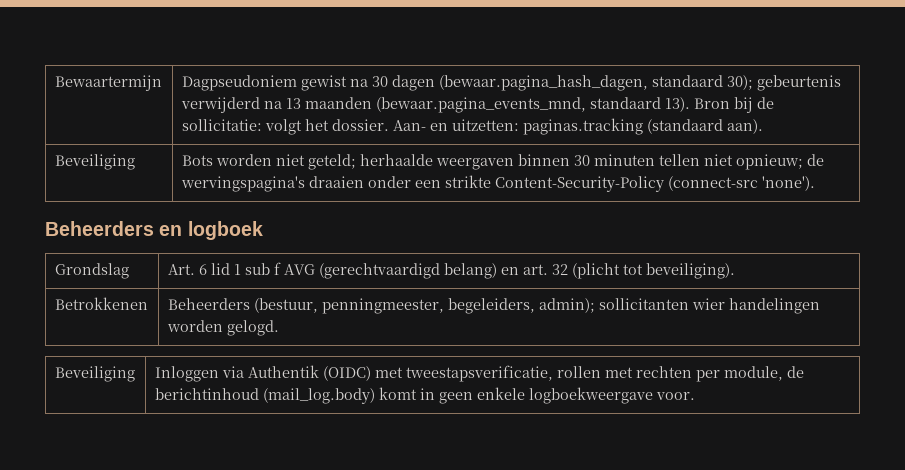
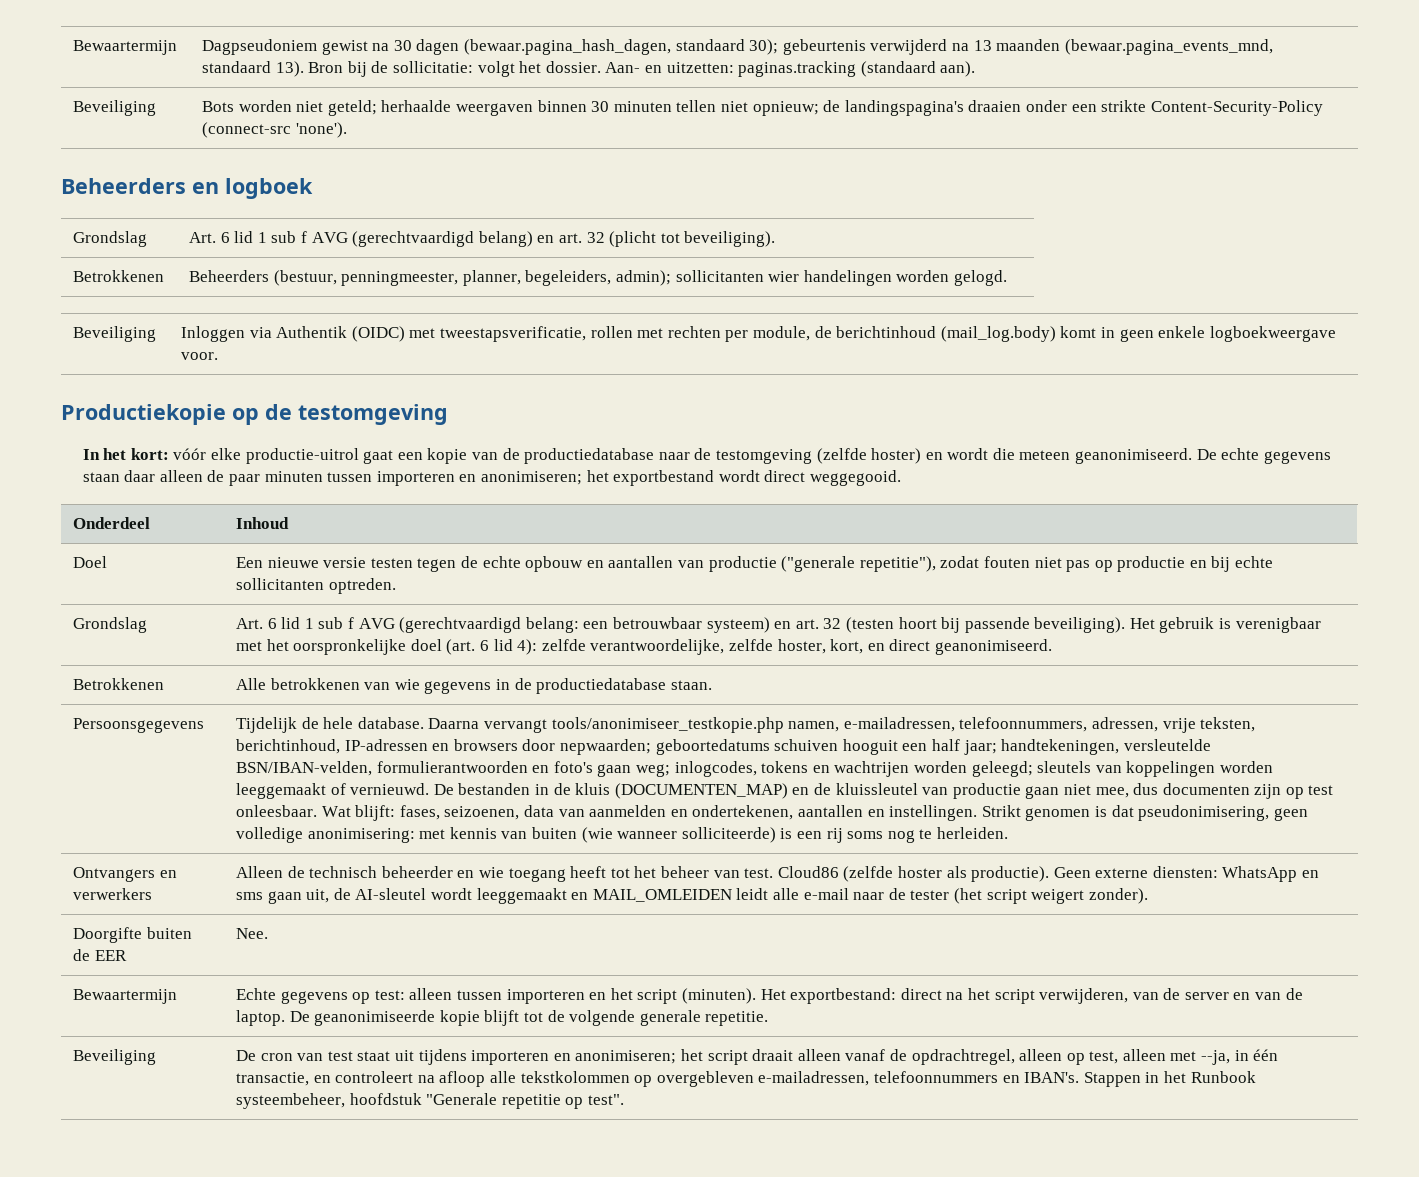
[180,176,305,192] wervingspagina's -> [844,100,964,116] landingspagina's
(444, 306) none -> [462,270,521,286] planner,
(695, 396) none -> [61,404,448,425] [82,448,1331,464] [82,470,901,486] [73,517,151,529] [236,517,290,529] [73,556,108,568] [236,556,1274,572] [236,578,396,594] [73,617,148,633] [236,617,1321,633] [236,639,1052,655] [73,678,165,690] [236,678,712,694] [73,718,205,733] [236,717,1256,733] [236,739,1211,755] [236,761,1273,777] [236,783,1334,799] [236,805,1308,821] [236,827,1008,843] [73,867,177,882] [73,888,153,900] [236,866,1320,882] [236,888,1148,904] [73,927,192,943] [73,949,127,961] [236,928,269,939] [73,989,178,1004] [236,988,1303,1004] [236,1010,769,1026] [73,1049,157,1065] [236,1049,1279,1065] [236,1071,1256,1087] [236,1093,625,1109] // Productiekopie op de testomgeving // In het kort: vóór elke productie-uitrol gaat een kopie van de productiedatabase naar de testomgeving (zelfde hoster) en wordt die meteen geanonimiseerd. De echte gegevens staan daar alleen de paar minuten tussen importeren en anonimiseren; het exportbestand wordt direct weggegooid. // Onderdeel | Inhoud // Doel | Een nieuwe versie testen tegen de echte opbouw en aantallen van productie ("generale repetitie"), zodat fouten niet pas op productie en bij echte sollicitanten optreden. // Grondslag | Art. 6 lid 1 sub f AVG (gerechtvaardigd belang: een betrouwbaar systeem) en art. 32 (testen hoort bij passende beveiliging). Het gebruik is verenigbaar met het oorspronkelijke doel (art. 6 lid 4): zelfde verantwoordelijke, zelfde hoster, kort, en direct geanonimiseerd. // Betrokkenen | Alle betrokkenen van wie gegevens in de productiedatabase staan. // Persoonsgegevens | Tijdelijk de hele database. Daarna vervangt tools/anonimiseer_testkopie.php namen, e-mailadressen, telefoonnummers, adressen, vrije teksten, berichtinhoud, IP-adressen en browsers door nepwaarden; geboortedatums schuiven hooguit een half jaar; handtekeningen, versleutelde BSN/IBAN-velden, formulierantwoorden en foto's gaan weg; inlogcodes, tokens en wachtrijen worden geleegd; sleutels van koppelingen worden leeggemaakt of vernieuwd. De bestanden in de kluis (DOCUMENTEN_MAP) en de kluissleutel van productie gaan niet mee, dus documenten zijn op test onleesbaar. Wat blijft: fases, seizoenen, data van aanmelden en ondertekenen, aantallen en instellingen. Strikt genomen is dat pseudonimisering, geen volledige anonimisering: met kennis van buiten (wie wanneer solliciteerde) is een rij soms nog te herleiden. // Ontvangers en verwerkers | Alleen de technisch beheerder en wie toegang heeft tot het beheer van test. Cloud86 (zelfde hoster als productie). Geen externe diensten: WhatsApp en sms gaan uit, de AI-sleutel wordt leeggemaakt en MAIL_OMLEIDEN leidt alle e-mail naar de tester (het script weigert zonder). // Doorgifte buiten de EER | Nee. // Bewaartermijn | Echte gegevens op test: alleen tussen importeren en het script (minuten). Het exportbestand: direct na het script verwijderen, van de server en van de laptop. De geanonimiseerde kopie blijft tot de volgende generale repetitie. // Beveiliging | De cron van test staat uit tijdens importeren en anonimiseren; het script draait alleen vanaf de opdrachtregel, alleen op test, alleen met --ja, in één transactie, en controleert na afloop alle tekstkolommen op overgebleven e-mailadressen, telefoonnummers en IBAN's. Stappen in het Runbook systeembeheer, hoofdstuk "Generale repetitie op test".

